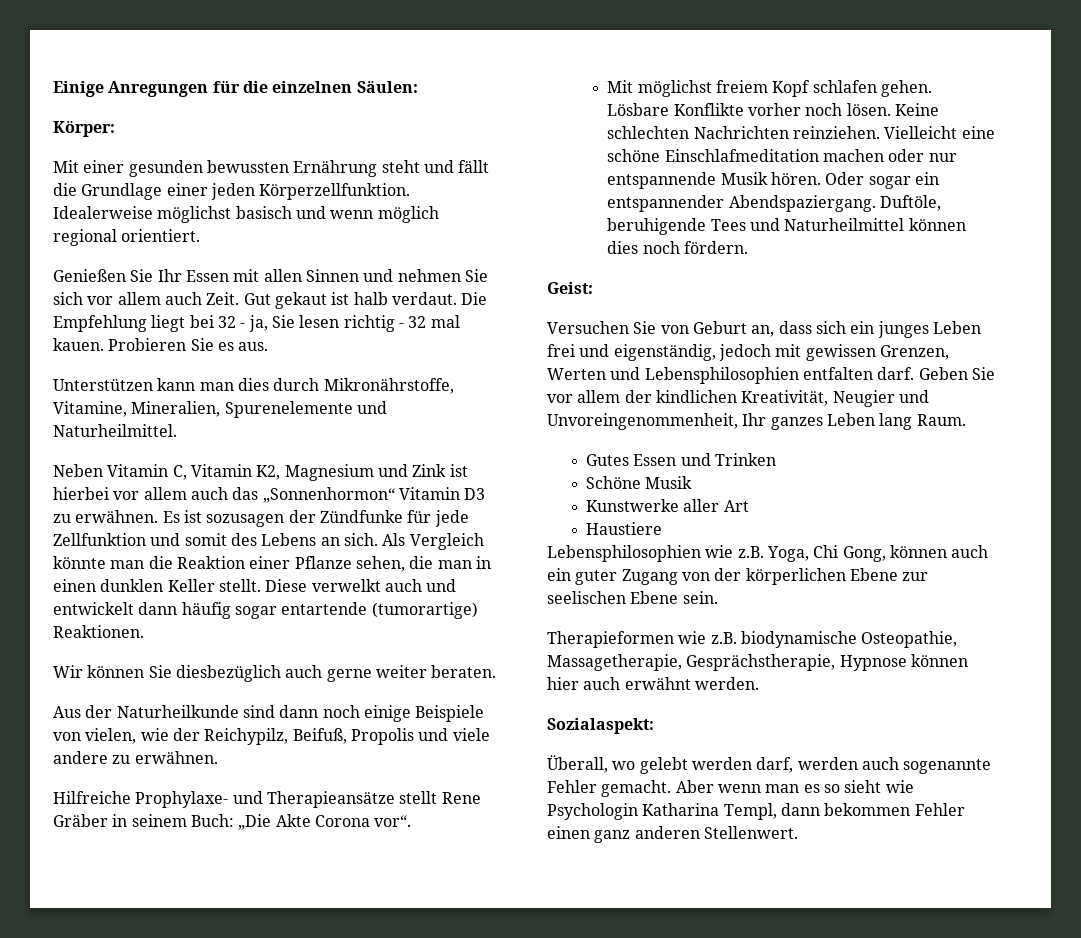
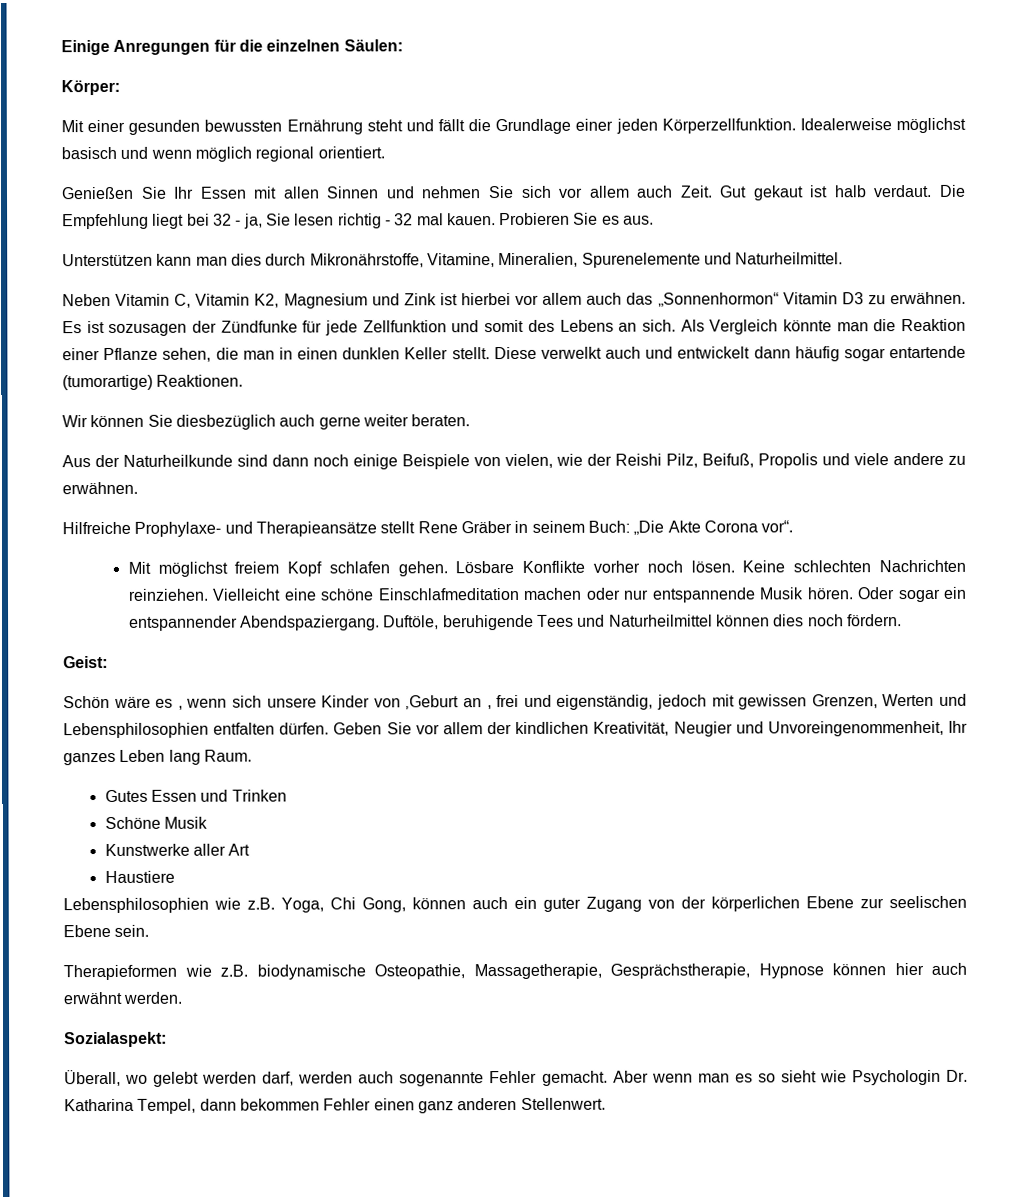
[204,728,289,745] Reichypilz, -> [615,453,698,468] Reishi Pilz,
[547,321,981,338] Versuchen Sie von Geburt an, dass sich ein junges Leben -> [63,695,492,710] Schön wäre es , wenn sich unsere Kinder von ‚Geburt an ,
[877,367,915,380] darf. -> [279,722,330,735] dürfen.
[642,803,777,820] Katharina Templ, -> [945,1069,968,1082] [64,1098,197,1114] Dr. Katharina Tempel,

